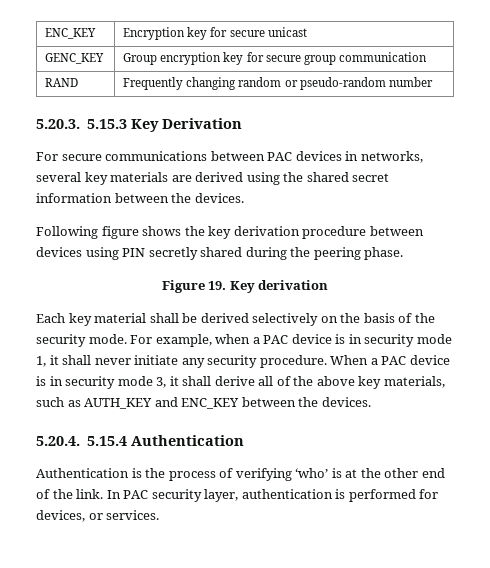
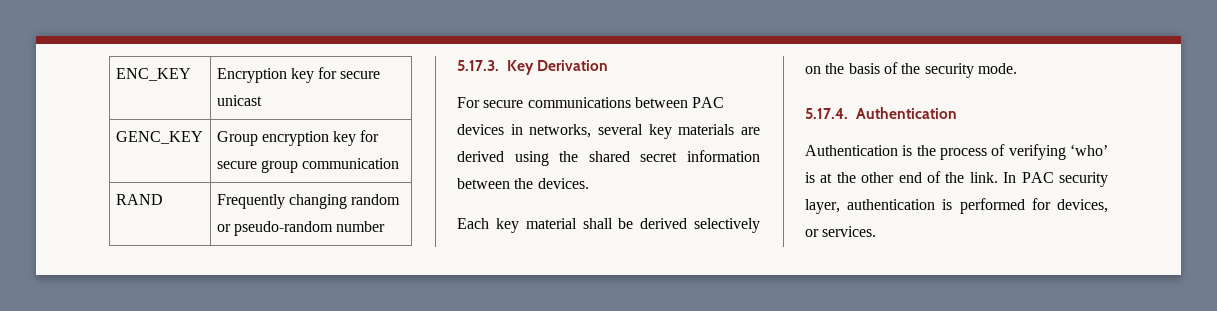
[36,119,127,129] 5.20.3. 5.15.3 -> [457,60,499,71] 5.17.3.
[36,226,424,239] [36,247,404,260] [161,280,329,293] // Following figure shows the key derivation procedure between devices using PIN secretly shared during the peering phase. // Figure 19. Key derivation -> (589, 183) none
[130,334,452,347] [36,355,450,368] [36,376,445,389] [36,397,371,409] [36,436,127,446] For example, when a PAC device is in security mode 1, it shall never initiate any security procedure. When a PAC device is in security mode 3, it shall derive all of the above key materials, such as AUTH_KEY and ENC_KEY between the devices. // 5.20.4. 5.15.4 -> [805,108,848,119] // 5.17.4.

